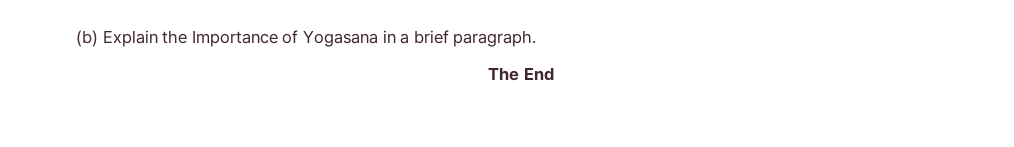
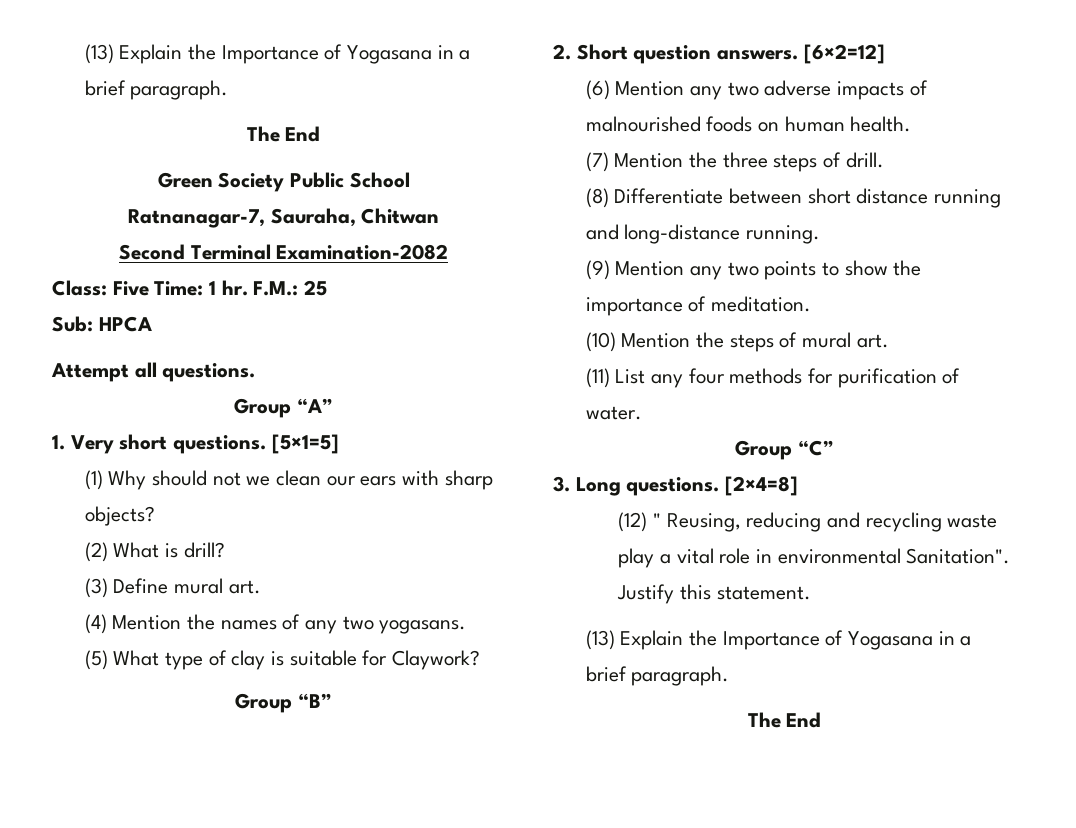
[76,30,99,47] (b) -> [84,44,114,64] (13)
(554, 74) none -> [157,172,410,192] [127,208,440,228] [118,244,449,260] [52,280,328,296] [52,316,152,332] [51,362,256,382] [234,398,333,418] [52,434,339,454] [84,470,493,490] [84,506,155,526] [84,542,225,562] [84,578,261,598] [84,614,467,634] [84,650,480,670] [235,693,332,713] [553,44,885,64] [585,80,928,100] [585,116,912,132] [585,152,884,172] [585,188,1001,208] [585,224,820,244] [585,260,922,280] [585,296,811,316] [585,332,889,352] [585,368,961,388] [585,406,642,420] [735,440,834,460] [553,476,799,496] [618,512,998,532] [618,548,1011,568] [617,584,811,604] [585,630,972,650] [585,666,730,686] [747,712,822,728] // Green Society Public School // Ratnanagar-7, Sauraha, Chitwan // Second Terminal Examination-2082 // Class: Five Time: 1 hr. F.M.: 25 // Sub: HPCA // Attempt all questions. // Group “A” // 1. Very short questions. [5×1=5] // (1) Why should not we clean our ears with sharp objects? // (2) What is drill? // (3) Define mural art. // (4) Mention the names of any two yogasans. // (5) What type of clay is suitable for Claywork? // Group “B” // 2. Short question answers. [6×2=12] // (6) Mention any two adverse impacts of malnourished foods on human health. // (7) Mention the three steps of drill. // (8) Differentiate between short distance running and long-distance running. // (9) Mention any two points to show the importance of meditation. // (10) Mention the steps of mural art. // (11) List any four methods for purification of water. // Group “C” // 3. Long questions. [2×4=8] // (12) " Reusing, reducing and recycling waste play a vital role in environmental Sanitation". Justify this statement. // (13) Explain the Importance of Yogasana in a brief paragraph. // The End

